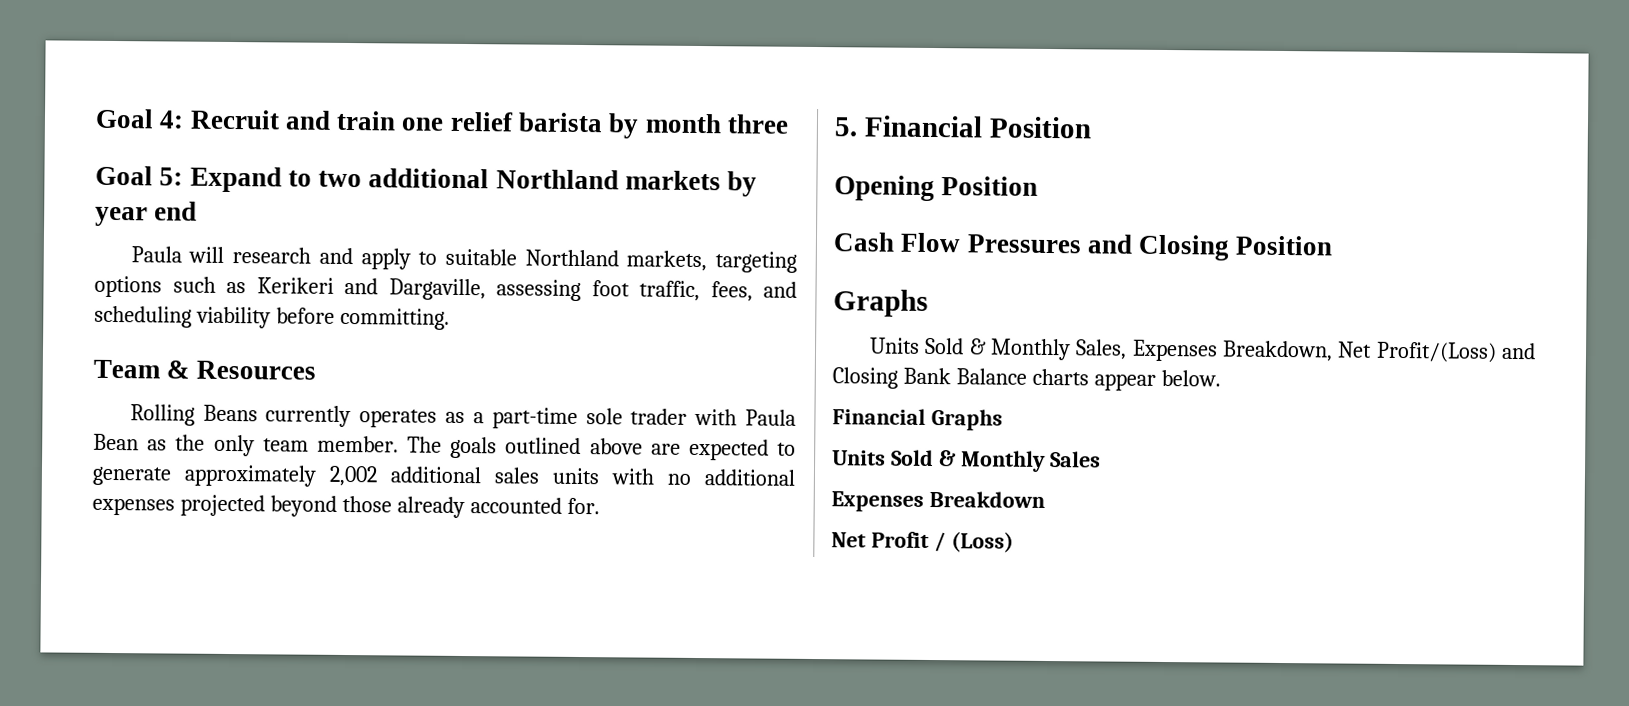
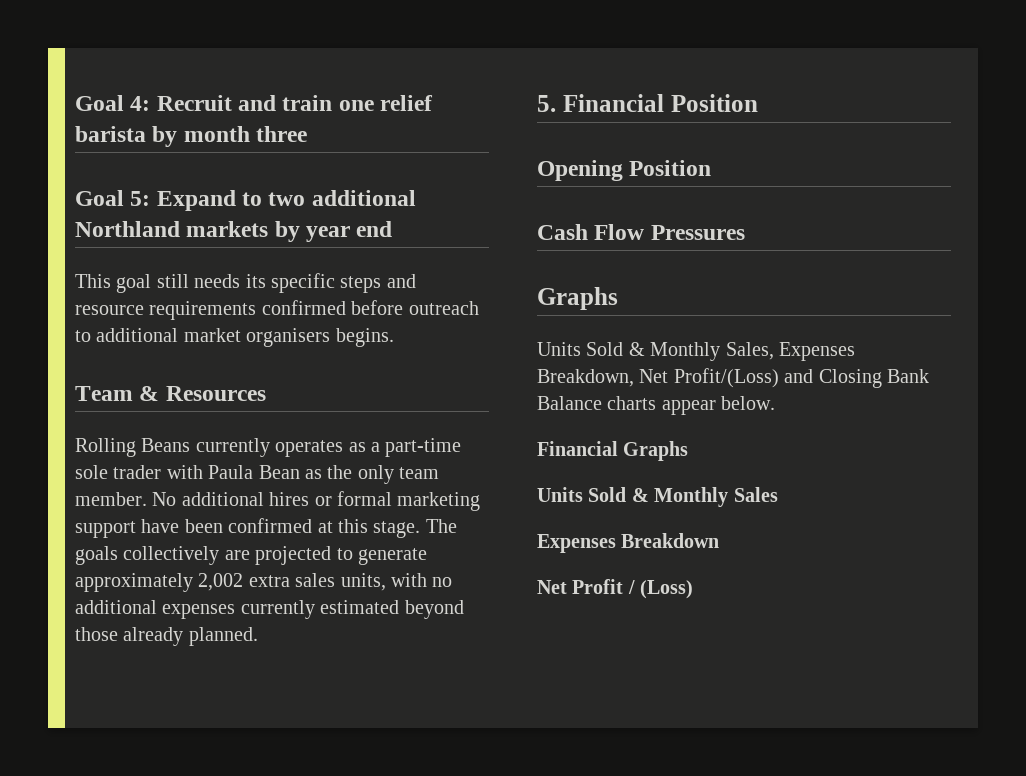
[130,246,798,273] [94,275,797,302] [94,305,450,330] Paula will research and apply to suitable Northland markets, targeting options such as Kerikeri and Dargaville, assessing foot traffic, fees, and scheduling viability before committing. -> [75,273,416,293] [75,300,479,320] [75,328,394,347] This goal still needs its specific steps and resource requirements confirmed before outreach to additional market organisers begins.
[407,436,769,461] The goals outlined above are expected -> [152,491,481,511] [75,518,457,538] [75,546,332,565] No additional hires or formal marketing support have been confirmed at this stage. The goals collectively are projected
[390,466,600,485] additional sales units -> [248,573,386,591] extra sales units,
[179,494,265,517] projected -> [240,600,400,619] currently estimated
[469,497,600,515] accounted for. -> [188,627,258,646] planned.
[1086,234,1334,261] and Closing Position -> (745, 232) none

